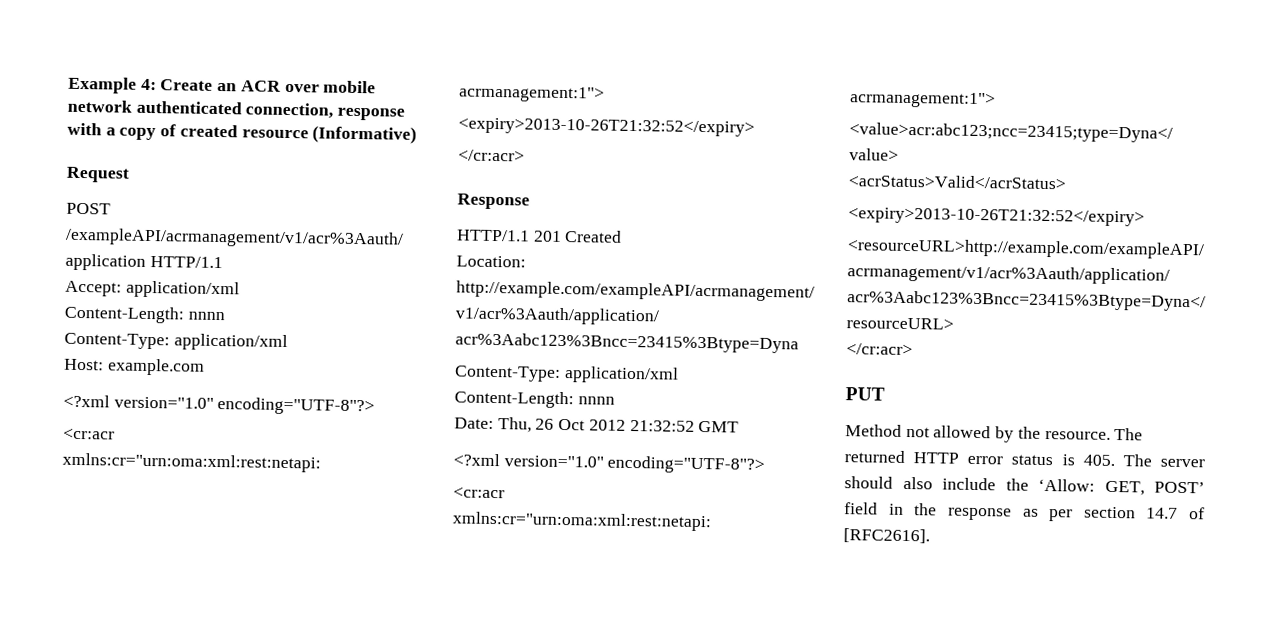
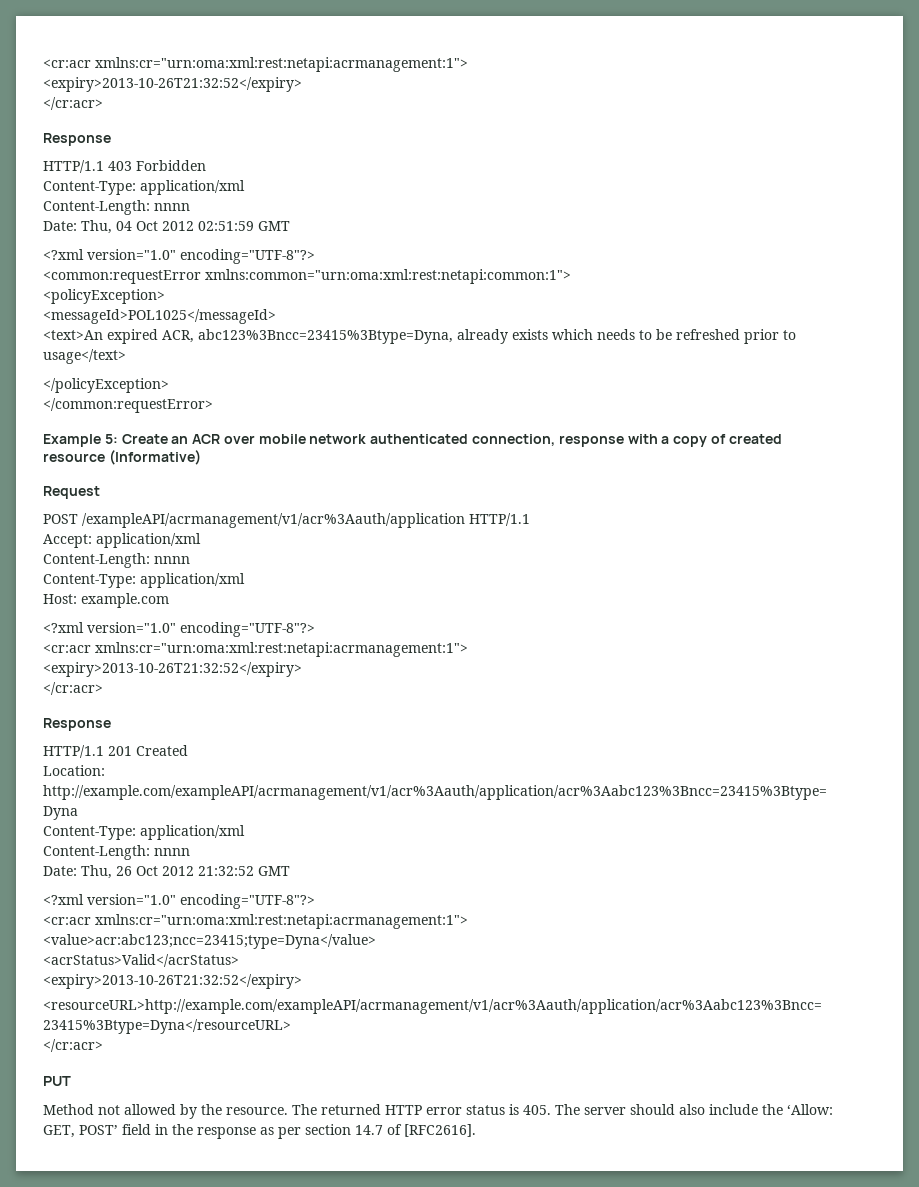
[68,76,157,94] Example 4: -> [43,57,468,72] [43,77,302,92] [43,97,103,110] [43,133,111,146] [43,160,206,173] [43,180,245,195] [43,200,190,215] [43,220,290,234] [43,249,315,264] [43,269,571,284] [43,289,165,304] [43,309,276,324] [43,329,796,344] [43,349,126,364] [43,378,169,393] [43,398,213,413] [43,434,118,447] <cr:acr xmlns:cr="urn:oma:xml:rest:netapi:acrmanagement:1"> // <expiry>2013-10-26T21:32:52</expiry> // </cr:acr> // Response // HTTP/1.1 403 Forbidden // Content-Type: application/xml // Content-Length: nnnn // Date: Thu, 04 Oct 2012 02:51:59 GMT // <?xml version="1.0" encoding="UTF-8"?> // <common:requestError xmlns:common="urn:oma:xml:rest:netapi:common:1"> // <policyException> // <messageId>POL1025</messageId> // <text>An expired ACR, abc123%3Bncc=23415%3Btype=Dyna, already exists which needs to be refreshed prior to usage</text> // </policyException> // </common:requestError> // Example 5:

